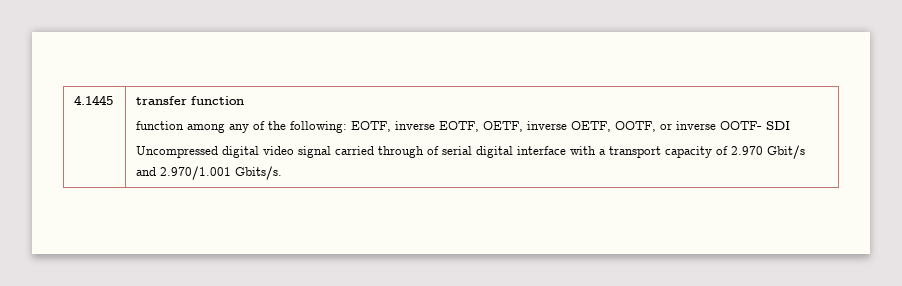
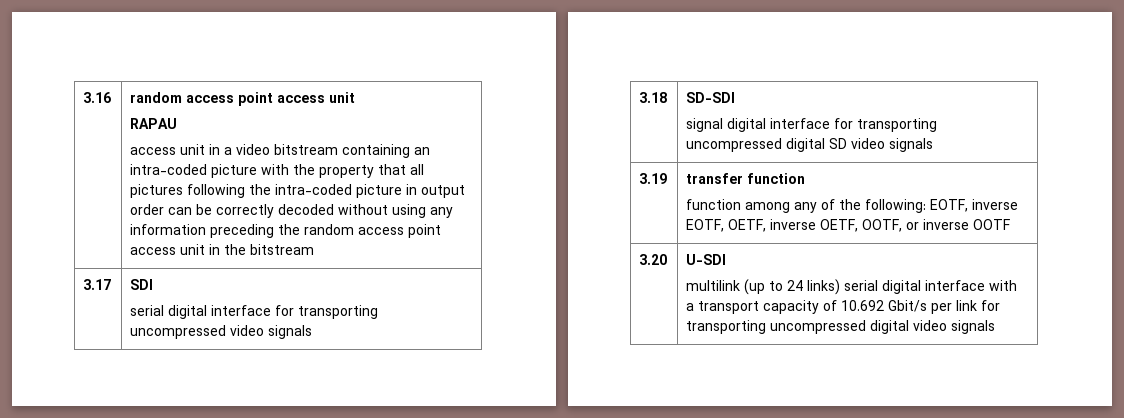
[74,95,114,105] 4.1445 -> [83,92,112,103] [130,92,356,106] [130,118,178,129] [130,144,431,158] [130,164,425,178] [130,184,466,198] [130,204,454,218] [130,224,442,238] [130,244,315,255] [83,279,112,290] [130,279,154,290] [130,305,379,319] [130,325,313,339] [639,92,668,103] [686,92,736,103] [686,118,938,132] [686,138,934,152] [639,173,668,184] 3.16 | random access point access unit // RAPAU // access unit in a video bitstream containing an intra-coded picture with the property that all pictures following the intra-coded picture in output order can be correctly decoded without using any information preceding the random access point access unit in the bitstream // 3.17 | SDI // serial digital interface for transporting uncompressed video signals // 3.18 | SD-SDI // signal digital interface for transporting uncompressed digital SD video signals // 3.19
[720,121,791,130] [136,146,440,158] OOTF- SDI // Uncompressed digital video signal carried through of -> [973,219,1011,230] [639,254,668,265] [686,254,727,265] [686,279,841,295] OOTF // 3.20 | U-SDI // multilink (up to 24 links)
[731,145,806,159] [136,166,283,180] 2.970 Gbit/s and 2.970/1.001 Gbits/s. -> [841,300,1001,314] [686,320,996,334] 10.692 Gbit/s per link for transporting uncompressed digital video signals

